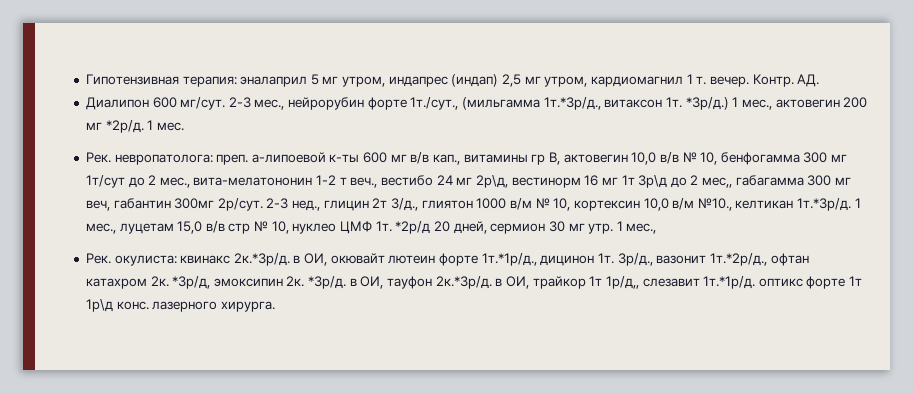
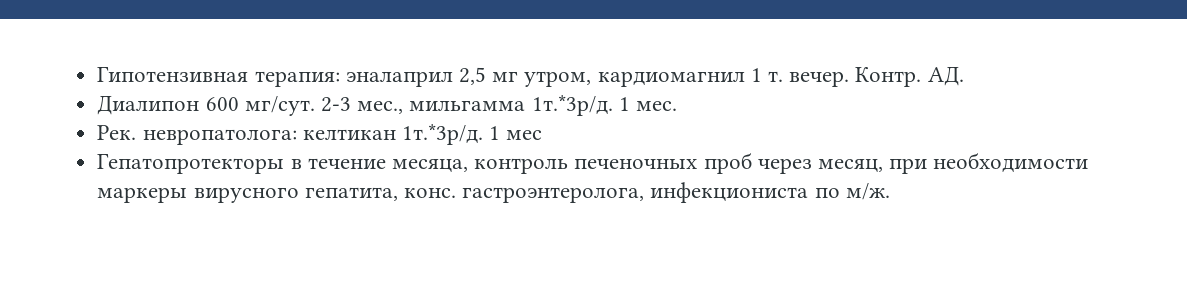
[310,74,499,87] 5 мг утром, индапрес (индап) -> (453, 79) none
[288,97,868,110] [85,120,184,133] [85,152,848,165] [85,175,852,188] [85,198,861,211] [85,221,657,234] [85,253,809,266] [85,276,863,289] [85,299,275,312] нейрорубин форте 1т./сут., (мильгамма 1т.*3р/д., витаксон 1т. *3р/д.) 1 мес., актовегин 200 мг *2р/д. 1 мес. // Рек. невропатолога: преп. а-липоевой к-ты 600 мг в/в кап., витамины гр В, актовегин 10,0 в/в № 10, бенфогамма 300 мг 1т/сут до 2 мес., вита-мелатононин 1-2 т веч., вестибо 24 мг 2р\д, вестинорм 16 мг 1т 3р\д до 2 мес,, габагамма 300 мг веч, габантин 300мг 2р/сут. 2-3 нед., глицин 2т 3/д., глиятон 1000 в/м № 10, кортексин 10,0 в/м №10., келтикан 1т.*3р/д. 1 мес., луцетам 15,0 в/в стр № 10, нуклео ЦМФ 1т. *2р/д 20 дней, сермион 30 мг утр. 1 мес., // Рек. окулиста: квинакс 2к.*3р/д. в ОИ, окювайт лютеин форте 1т.*1р/д., дицинон 1т. 3р/д., вазонит 1т.*2р/д., офтан катахром 2к. *3р/д, эмоксипин 2к. *3р/д. в ОИ, тауфон 2к.*3р/д. в ОИ, трайкор 1т 1р/д,, слезавит 1т.*1р/д. оптикс форте 1т 1р\д конс. лазерного хирурга. -> [409,94,677,116] [97,123,543,145] [97,152,1089,174] [97,182,890,203] мильгамма 1т.*3р/д. 1 мес. // Рек. невропатолога: келтикан 1т.*3р/д. 1 мес // Гепатопротекторы в течение месяца, контроль печеночных проб через месяц, при необходимости маркеры вирусного гепатита, конс. гастроэнтеролога, инфекциониста по м/ж.

